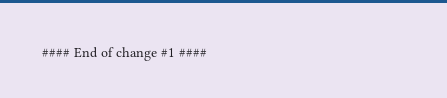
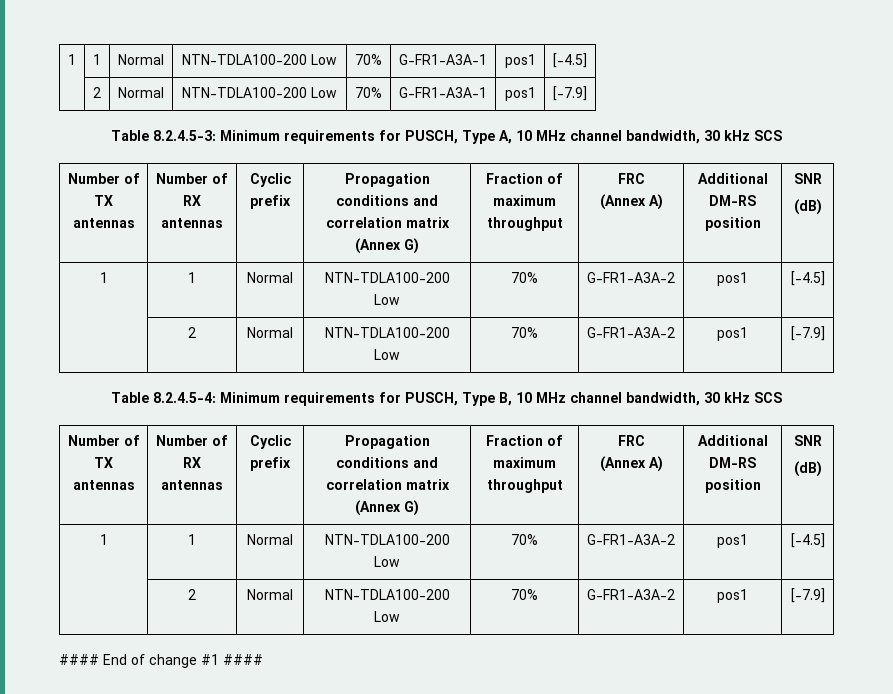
(42, 52) none -> [68,54,76,65] [93,54,101,65] [118,54,164,65] [182,54,337,65] [355,54,382,65] [399,54,487,65] [504,54,536,68] [553,53,587,68] [93,87,101,98] [118,87,164,98] [182,87,337,98] [355,87,382,98] [399,87,487,98] [504,87,536,101] [553,86,587,101] [111,130,782,144] [67,173,140,184] [94,195,113,206] [72,218,135,228] [156,173,228,184] [183,195,201,206] [161,218,223,228] [249,173,291,187] [250,195,291,209] [344,173,430,187] [336,195,438,206] [325,217,450,228] [355,238,419,254] [486,173,563,184] [493,195,556,206] [486,217,563,231] [617,173,645,184] [599,194,663,210] [697,173,768,184] [709,195,756,206] [704,217,761,231] [793,173,822,184] [793,199,822,215] [99,272,108,283] [188,272,196,283] [247,272,293,283] [324,272,450,283] [374,294,400,305] [511,272,538,283] [587,272,675,283] [717,272,748,286] [790,271,825,286] [188,327,196,338] [247,327,293,338] [324,327,450,338] [374,349,400,360] [511,327,538,338] [587,327,675,338] [717,327,748,341] [790,326,825,341] [111,392,782,406] [67,435,140,446] [94,457,113,468] [72,480,135,490] [156,435,228,446] [183,457,201,468] [161,480,223,490] [249,435,291,449] [250,457,291,471] [344,435,430,449] [336,457,438,468] [325,479,450,490] [355,500,419,516] [486,435,563,446] [493,457,556,468] [486,479,563,493] [617,435,645,446] [599,456,663,472] [697,435,768,446] [709,457,756,468] [704,479,761,493] [793,435,822,446] [793,461,822,477] [99,534,108,545] [188,534,196,545] [247,534,293,545] [324,534,450,545] [374,556,400,567] [511,534,538,545] [587,534,675,545] [717,534,748,548] [790,533,825,548] [188,589,196,600] [247,589,293,600] [324,589,450,600] [374,611,400,622] [511,589,538,600] [587,589,675,600] [717,589,748,603] [790,588,825,603] 1 | 1 | Normal | NTN-TDLA100-200 Low | 70% | G-FR1-A3A-1 | pos1 | [-4.5] // | 2 | Normal | NTN-TDLA100-200 Low | 70% | G-FR1-A3A-1 | pos1 | [-7.9] // Table 8.2.4.5-3: Minimum requirements for PUSCH, Type A, 10 MHz channel bandwidth, 30 kHz SCS // Number of TX antennas | Number of RX antennas | Cyclic prefix | Propagation conditions and correlation matrix (Annex G) | Fraction of maximum throughput | FRC // (Annex A) | Additional DM-RS position | SNR // (dB) // 1 | 1 | Normal | NTN-TDLA100-200 Low | 70% | G-FR1-A3A-2 | pos1 | [-4.5] // | 2 | Normal | NTN-TDLA100-200 Low | 70% | G-FR1-A3A-2 | pos1 | [-7.9] // Table 8.2.4.5-4: Minimum requirements for PUSCH, Type B, 10 MHz channel bandwidth, 30 kHz SCS // Number of TX antennas | Number of RX antennas | Cyclic prefix | Propagation conditions and correlation matrix (Annex G) | Fraction of maximum throughput | FRC // (Annex A) | Additional DM-RS position | SNR // (dB) // 1 | 1 | Normal | NTN-TDLA100-200 Low | 70% | G-FR1-A3A-2 | pos1 | [-4.5] // | 2 | Normal | NTN-TDLA100-200 Low | 70% | G-FR1-A3A-2 | pos1 | [-7.9] //

